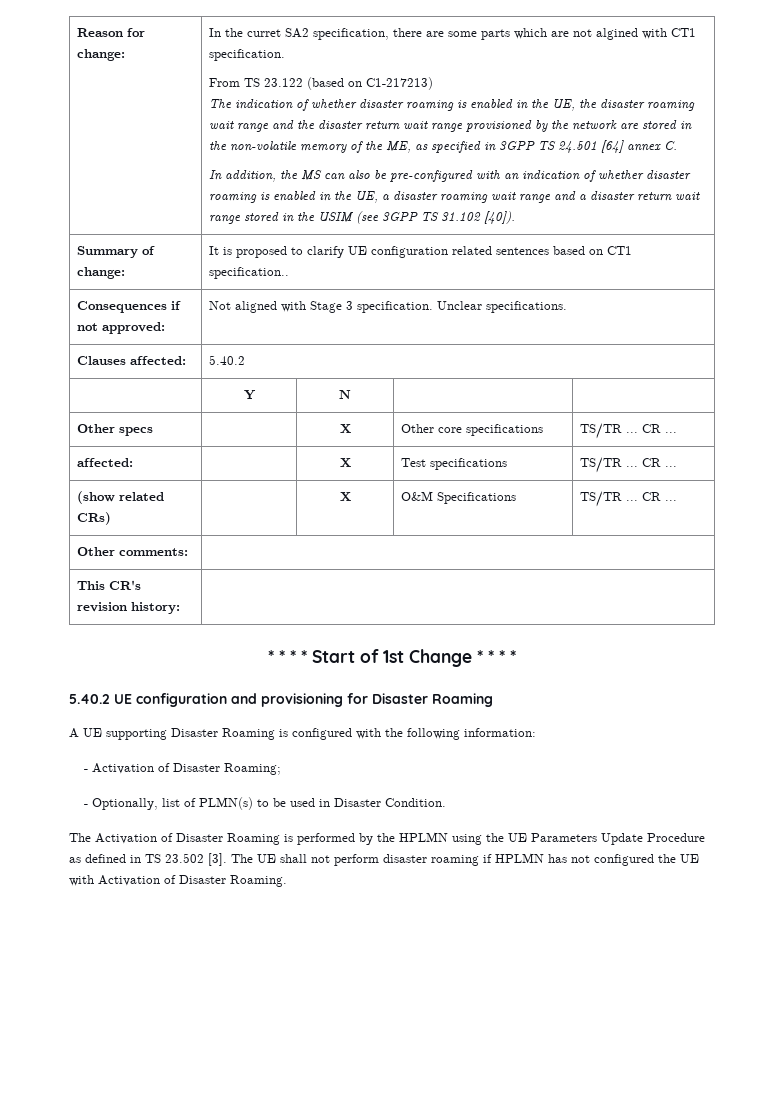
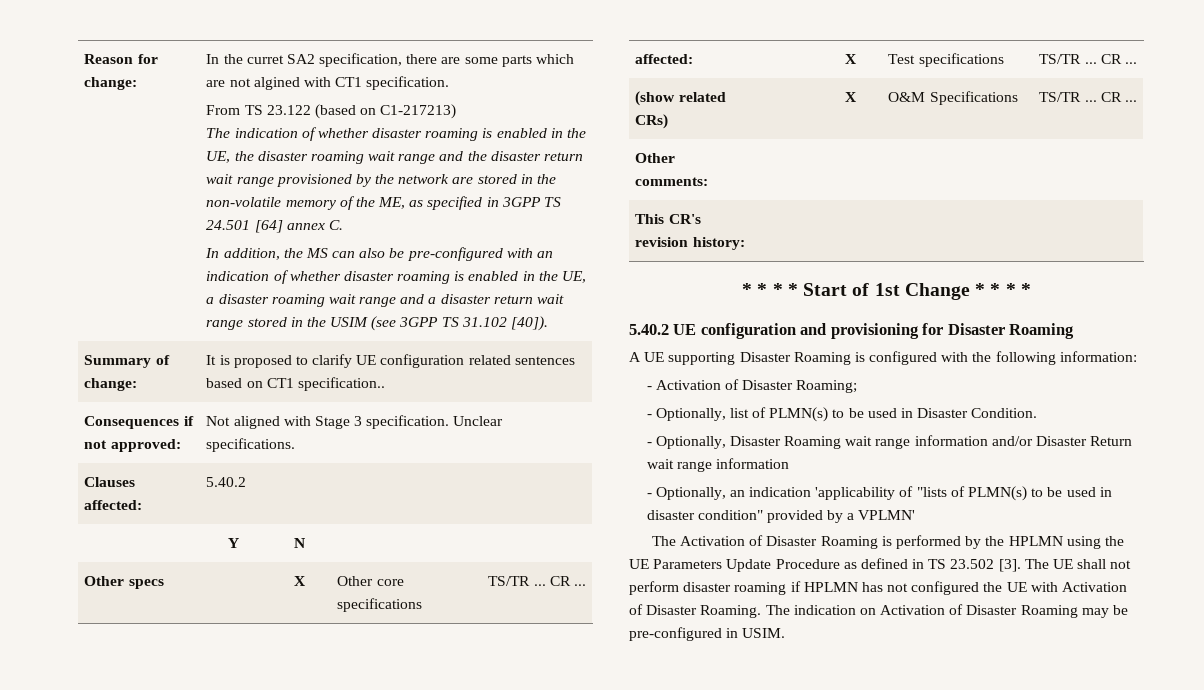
(447, 802) none -> [646,435,1133,449] [646,458,789,472] [646,486,1112,501] [646,510,916,523] // - Optionally, Disaster Roaming wait range information and/or Disaster Return wait range information // - Optionally, an indication 'applicability of "lists of PLMN(s) to be used in disaster condition" provided by a VPLMN'
(287, 881) none -> [765,604,1129,618] [629,627,786,641] The indication on Activation of Disaster Roaming may be pre-configured in USIM.

